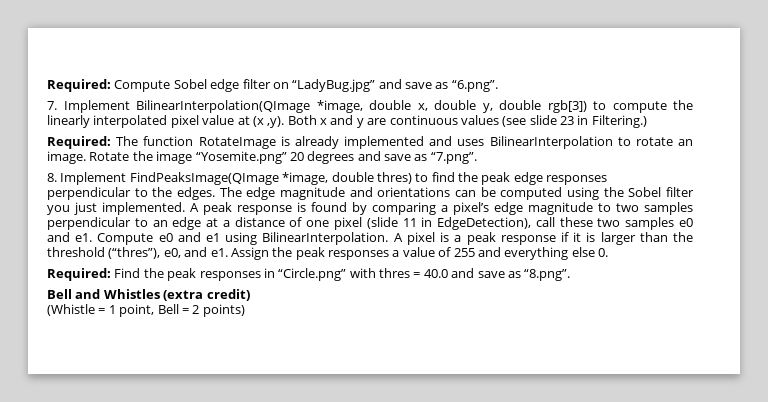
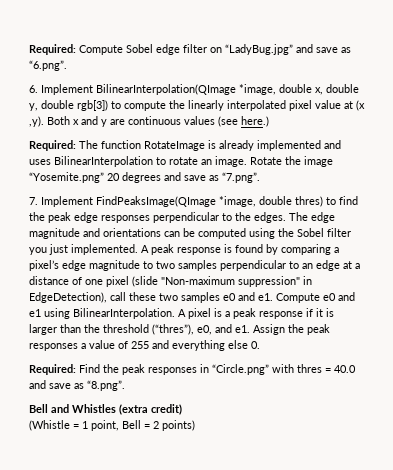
[47,101,57,110] 7. -> [29,85,38,93] 6.
[529,115,647,128] slide 23 in Filtering.) -> [241,116,269,127] here.)
[47,173,57,182] 8. -> [29,197,38,205] 7.
[402,218,417,227] 11 -> [161,276,300,287] "Non-maximum suppression"

